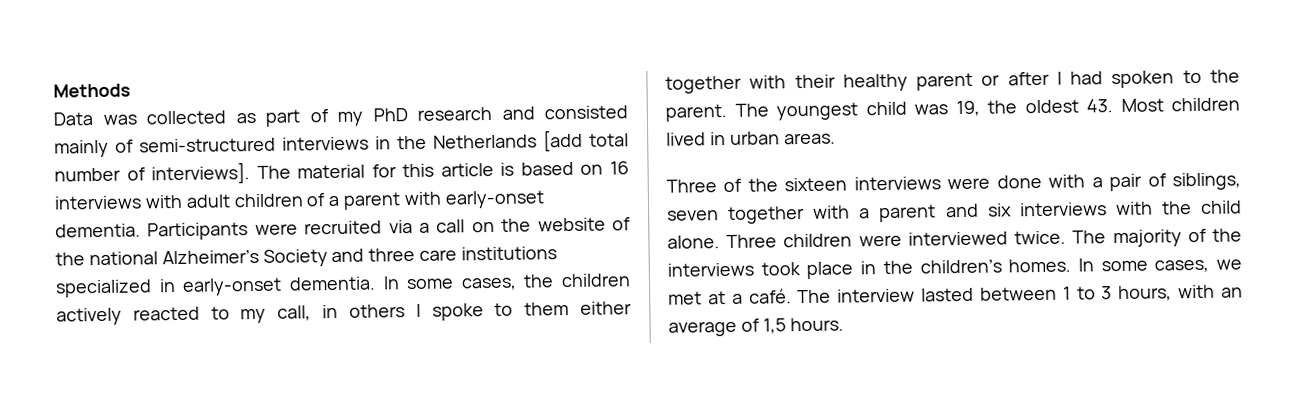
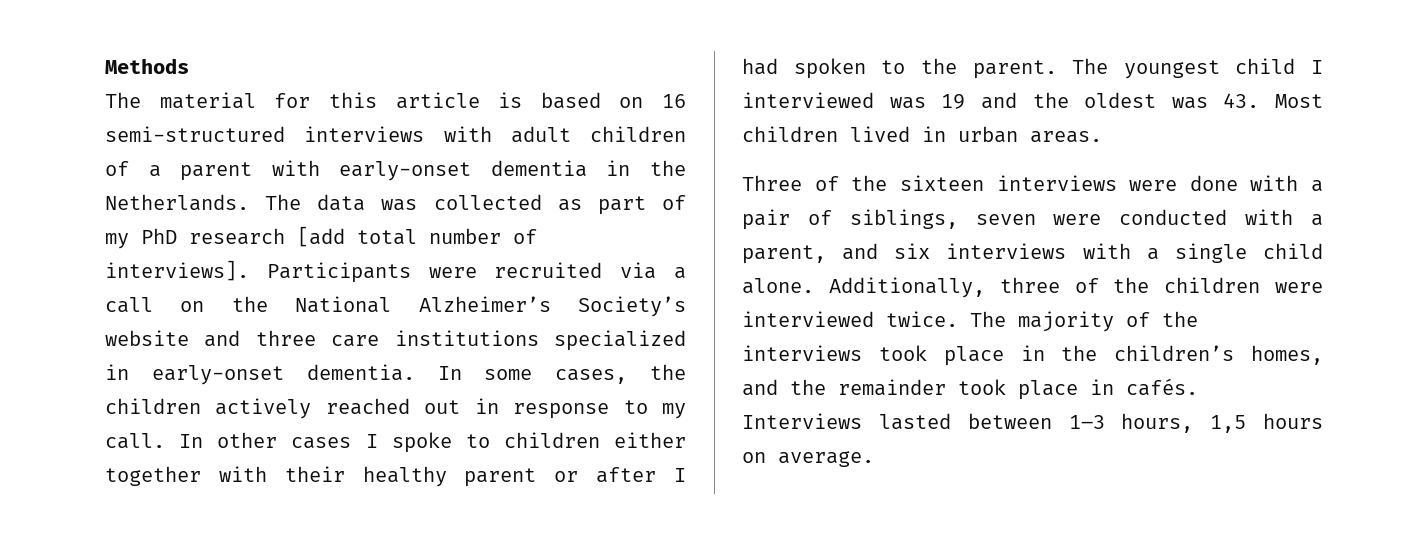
[53,105,628,127] [54,129,629,158] [54,162,251,185] Data was collected as part of my PhD research and consisted mainly of semi-structured interviews in the Netherlands [add total number of interviews]. -> (189, 66) none
(629, 168) none -> [105,126,285,142] semi-structured
[55,223,141,238] dementia. -> [490,160,686,177] [105,194,686,215] [105,226,537,249] [105,260,249,281] dementia in the Netherlands. The data was collected as part of my PhD research [add total number of interviews].
[537,217,631,232] [55,249,328,267] website of the national Alzheimer’s Society -> [295,296,686,317] [105,330,189,346] National Alzheimer’s Society’s website
[132,304,405,324] reacted to my call, in others -> [325,398,687,419] [105,432,352,449] reached out in response to my call. In other cases
[524,302,570,316] them -> [503,432,600,448] children
[914,100,980,117] was 19, -> [1311,60,1323,74] [742,92,1017,109] I interviewed was 19 and
(1079, 106) none -> [1171,97,1208,109] was
[728,204,937,224] together with a parent -> [1053,209,1323,226] [742,245,826,264] were conducted with a parent,
[1161,200,1242,215] [667,234,778,249] the child alone. Three -> [1146,243,1323,263] [742,277,1150,298] a single child alone. Additionally, three of the
[1008,258,1242,273] [668,284,1243,305] [668,317,844,337] homes. In some cases, we met at a café. The interview lasted between 1 to 3 hours, with an average of 1,5 hours. -> [1251,345,1323,365] [742,378,1198,400] [742,413,1323,433] [742,451,874,467] homes, and the remainder took place in cafés. Interviews lasted between 1–3 hours, 1,5 hours on average.

